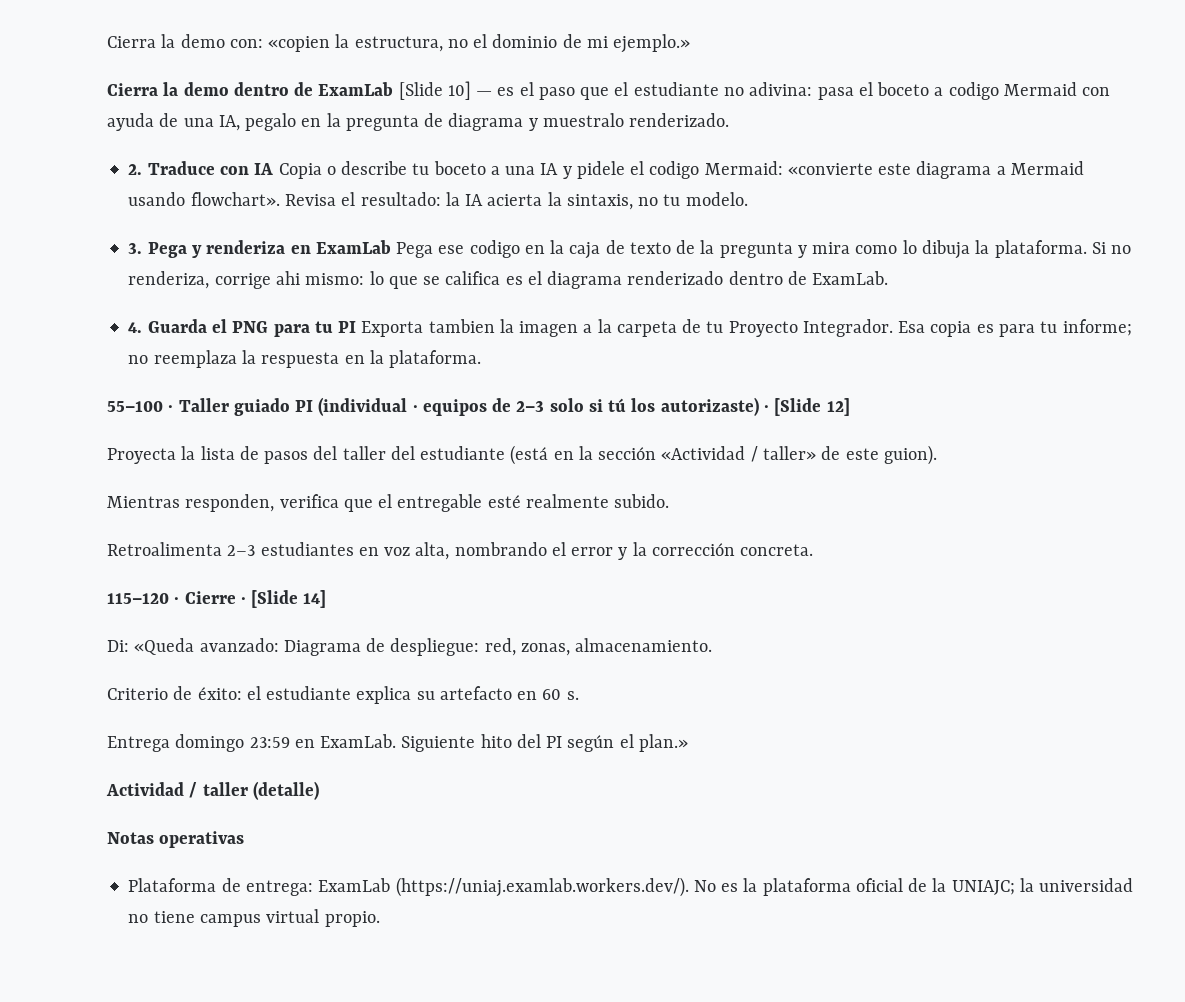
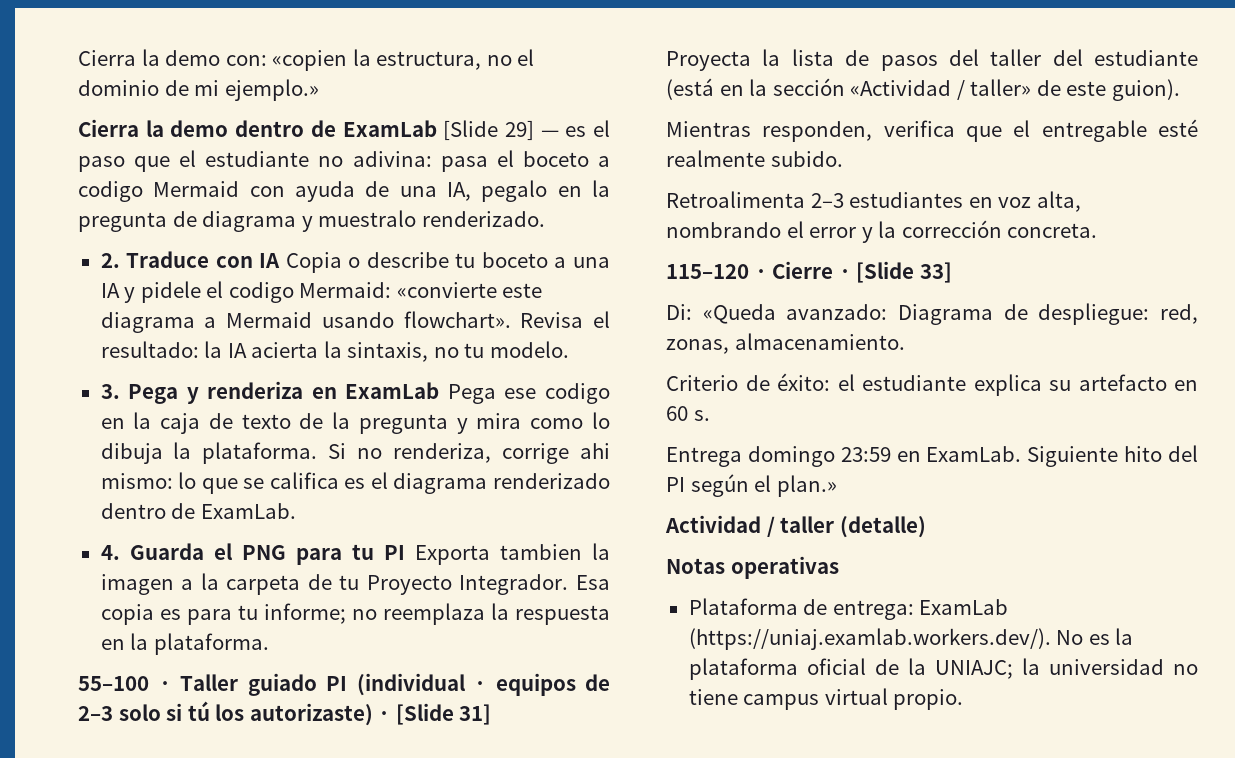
[447,81,471,100] 10] -> [504,120,534,141] 29]
[826,398,850,416] 12] -> [459,704,492,725] 31]
[303,590,327,608] 14] -> [919,262,952,283] 33]

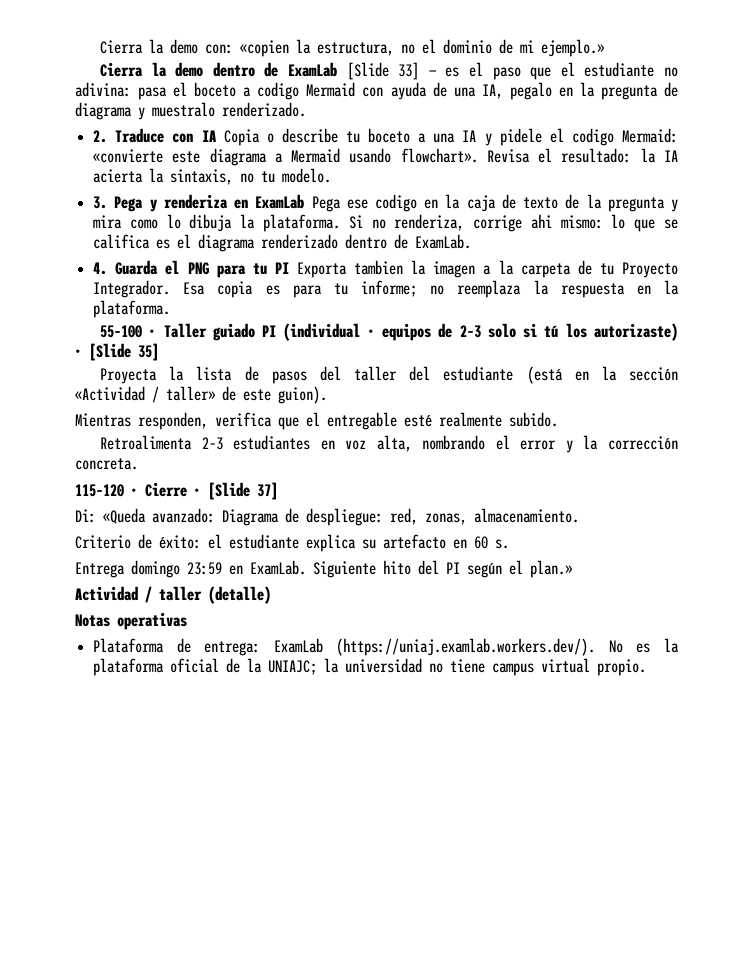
[504,120,534,141] 29] -> [398,62,420,80] 33]
[459,704,492,725] 31] -> [138,343,159,361] 35]
[919,262,952,283] 33] -> [257,482,278,500] 37]

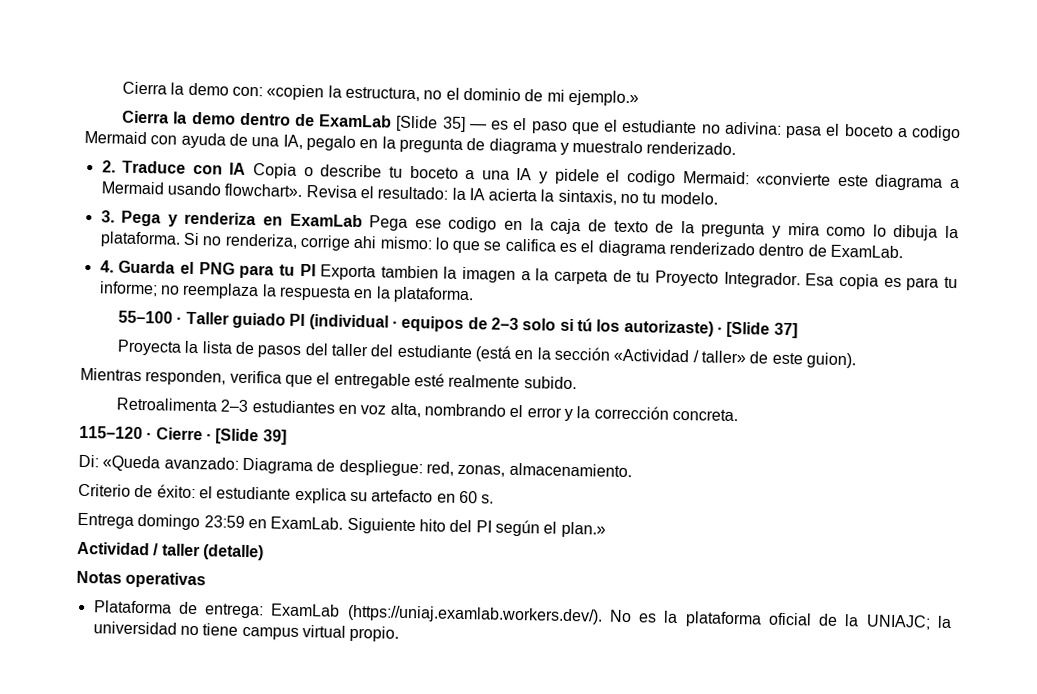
[398,62,420,80] 33] -> [441,116,466,132] 35]
[138,343,159,361] 35] -> [773,322,798,339] 37]
[257,482,278,500] 37] -> [262,429,287,445] 39]

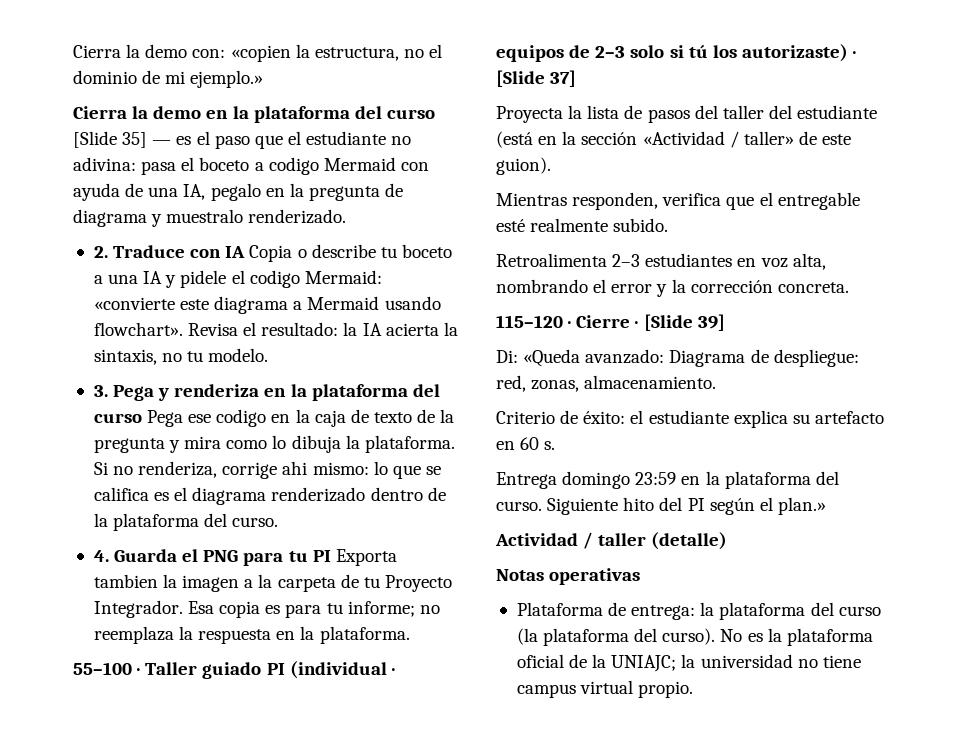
[239,112,393,128] dentro de ExamLab -> [206,106,435,123] en la plataforma del curso
[289,213,363,228] ExamLab -> [290,384,440,401] [93,413,142,423] la plataforma del curso
[830,244,904,259] ExamLab. -> [93,513,279,531] la plataforma del curso.
[270,516,344,530] ExamLab. -> [705,471,839,489] [496,501,542,511] la plataforma del curso.
[270,603,603,625] ExamLab (https://uniaj.examlab.workers.dev/). -> [700,602,881,620] [516,628,716,646] la plataforma del curso (la plataforma del curso).

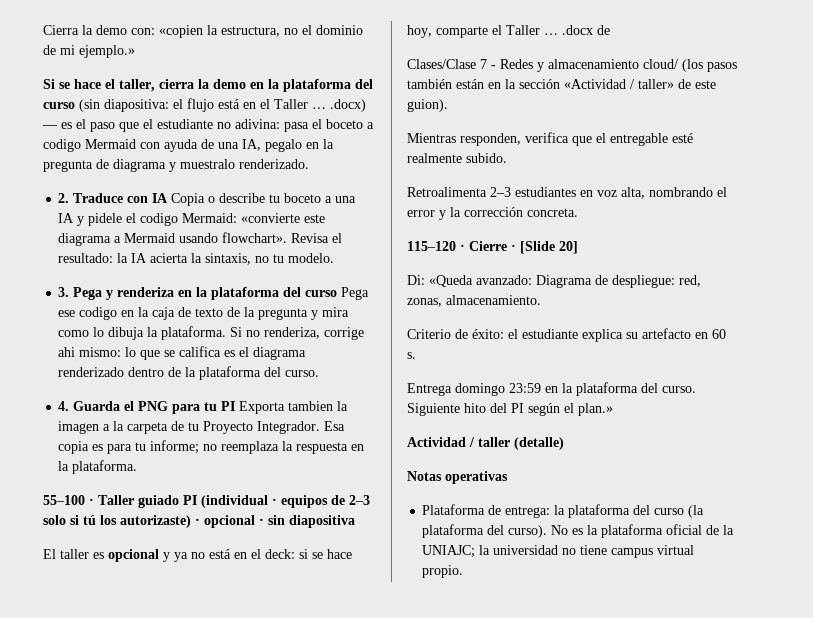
[73,106,127,119] Cierra -> [43,79,194,92] Si se hace el taller, cierra
[73,131,148,148] [Slide 35] -> [79,98,366,112] (sin diapositiva: el flujo está en el Taller … .docx)
[496,70,577,87] [496,105,878,123] [496,131,533,148] [Slide 37] // Proyecta la lista de pasos del taller del estudiante (está -> [204,515,355,528] [43,549,352,562] [407,25,610,38] [407,59,737,72] [407,79,484,89] opcional · sin diapositiva // El taller es opcional y ya no está en el deck: si se hace hoy, comparte el Taller … .docx de // Clases/Clase 7 - Redes y almacenamiento cloud/ (los pasos también están
[697,314,725,331] 39] -> [559,241,578,254] 20]

